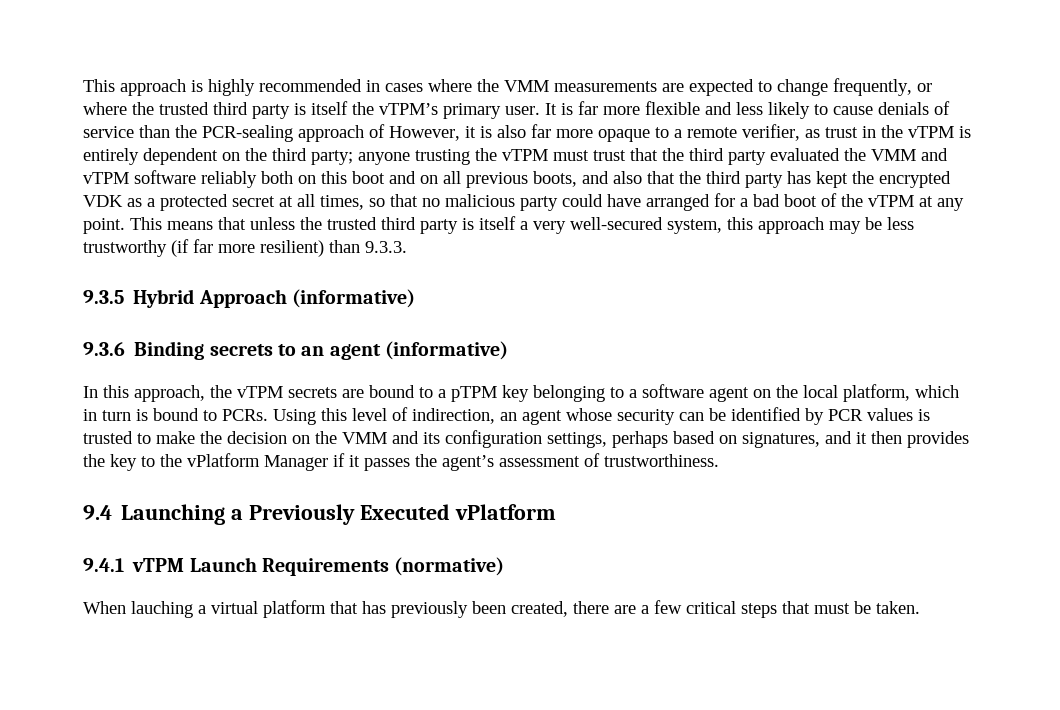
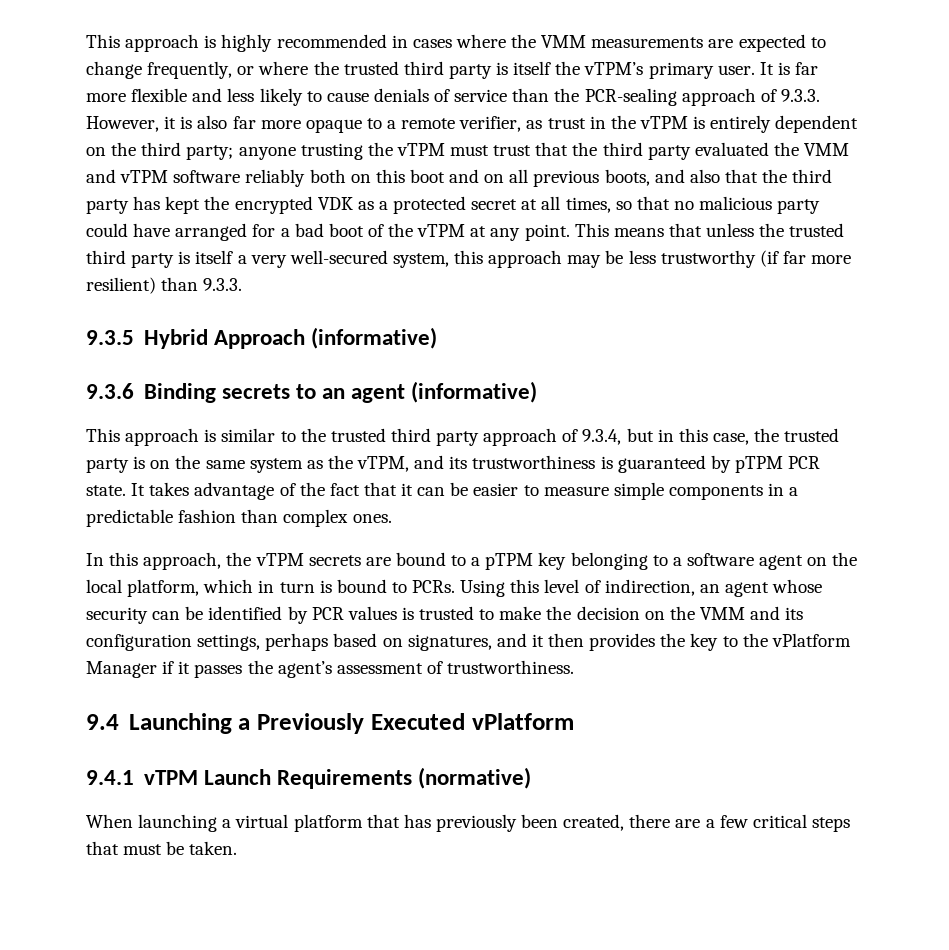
(385, 131) none -> [780,89,820,102] 9.3.3.
(509, 350) none -> [86,428,840,446] [86,455,821,473] [86,482,799,500] [86,509,392,527] // This approach is similar to the trusted third party approach of 9.3.4, but in this case, the trusted party is on the same system as the vTPM, and its trustworthiness is guaranteed by pTPM PCR state. It takes advantage of the fact that it can be easier to measure simple components in a predictable fashion than complex ones.
[131,601,193,618] lauching -> [138,814,218,832] launching

